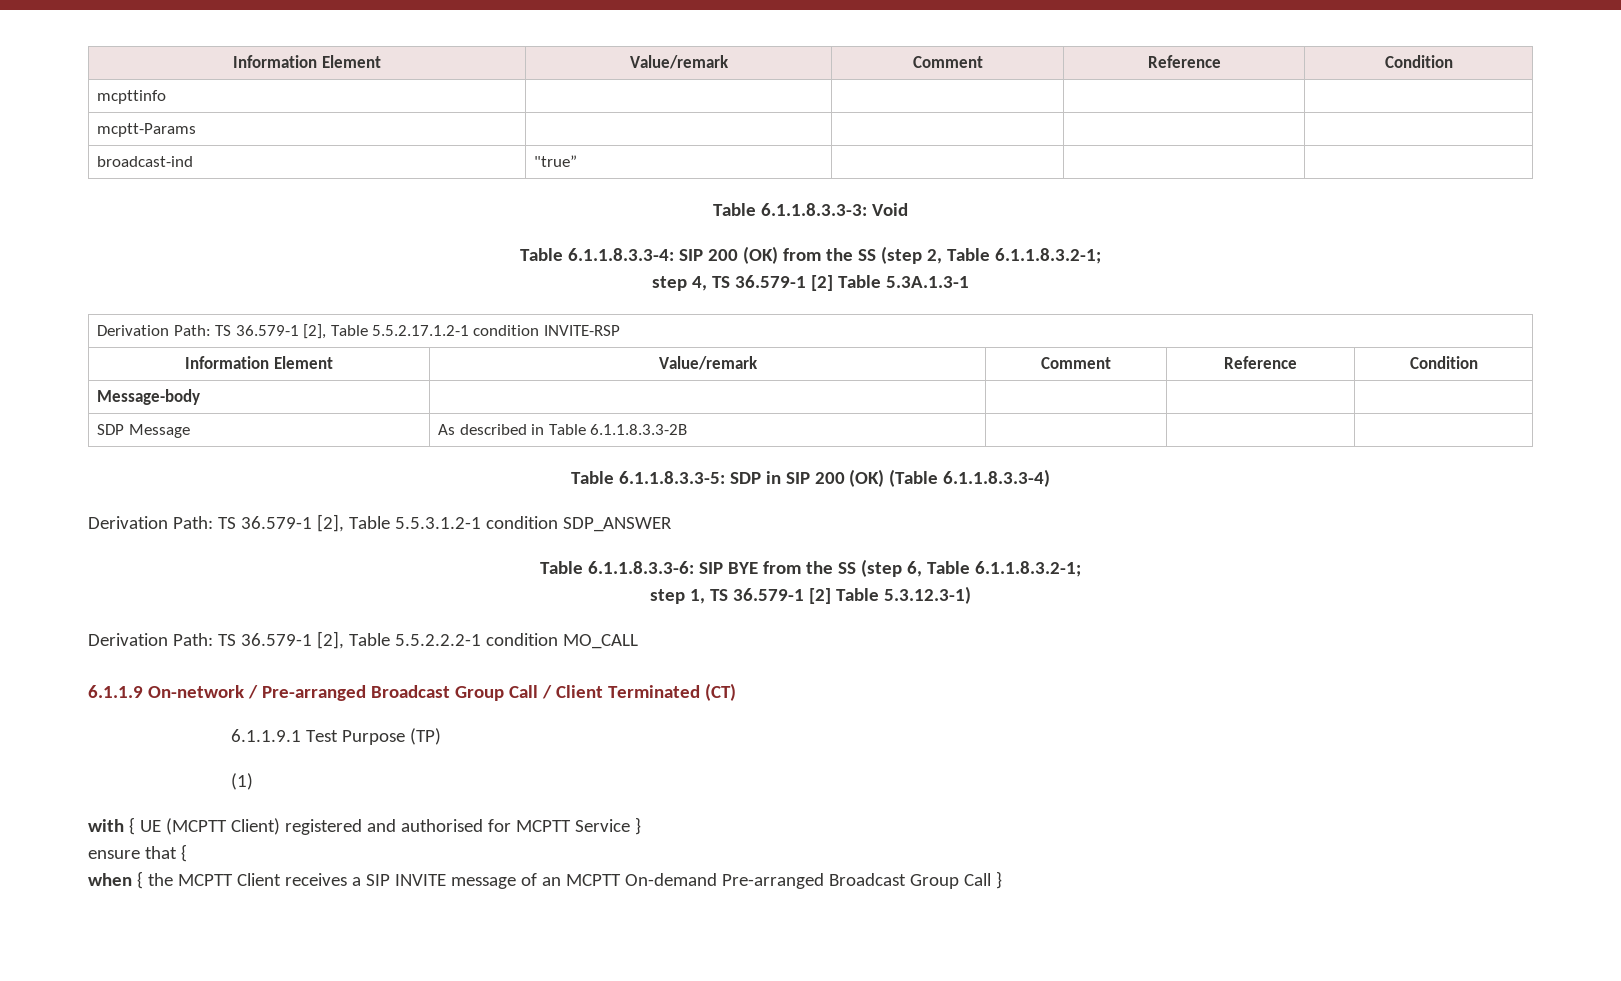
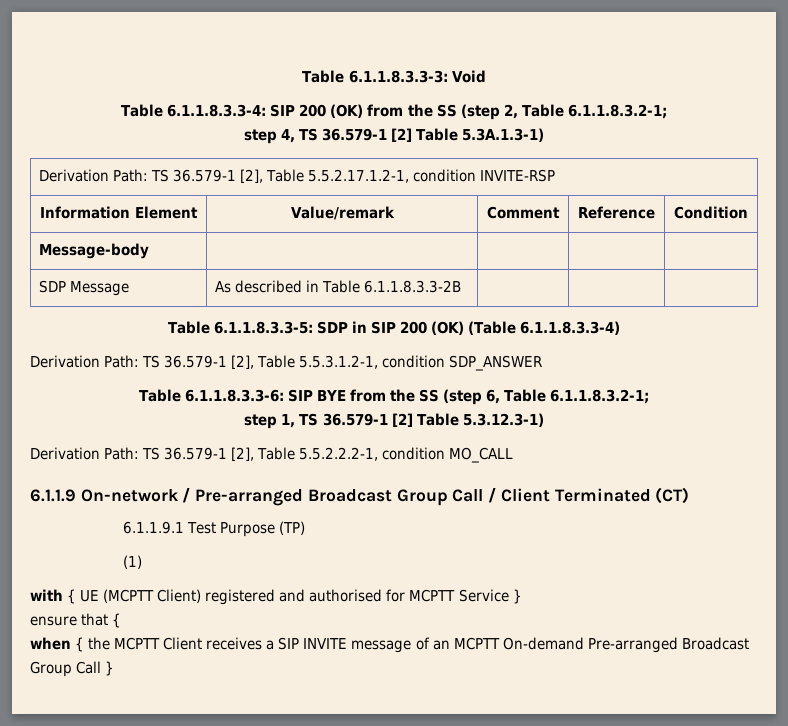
[233,55,381,68] [629,55,729,69] [912,56,983,68] [1147,55,1221,68] [1384,55,1453,68] [97,90,167,104] [97,123,197,137] [97,156,194,167] [534,155,578,167] Information Element | Value/remark | Comment | Reference | Condition // mcpttinfo | | | | // mcptt-Params | | | | // broadcast-ind | "true” | | | // -> (302, 76) none
[885,276,969,288] [97,324,469,339] 5.3A.1.3-1 // Derivation Path: TS 36.579-1 [2], Table 5.5.2.17.1.2-1 -> [462,128,545,142] [38,169,410,183] 5.3A.1.3-1) // Derivation Path: TS 36.579-1 [2], Table 5.5.2.17.1.2-1,
[394,517,481,529] 5.5.3.1.2-1 -> [299,355,379,369] 5.5.3.1.2-1,
[394,634,481,646] 5.5.2.2.2-1 -> [299,447,379,461] 5.5.2.2.2-1,

